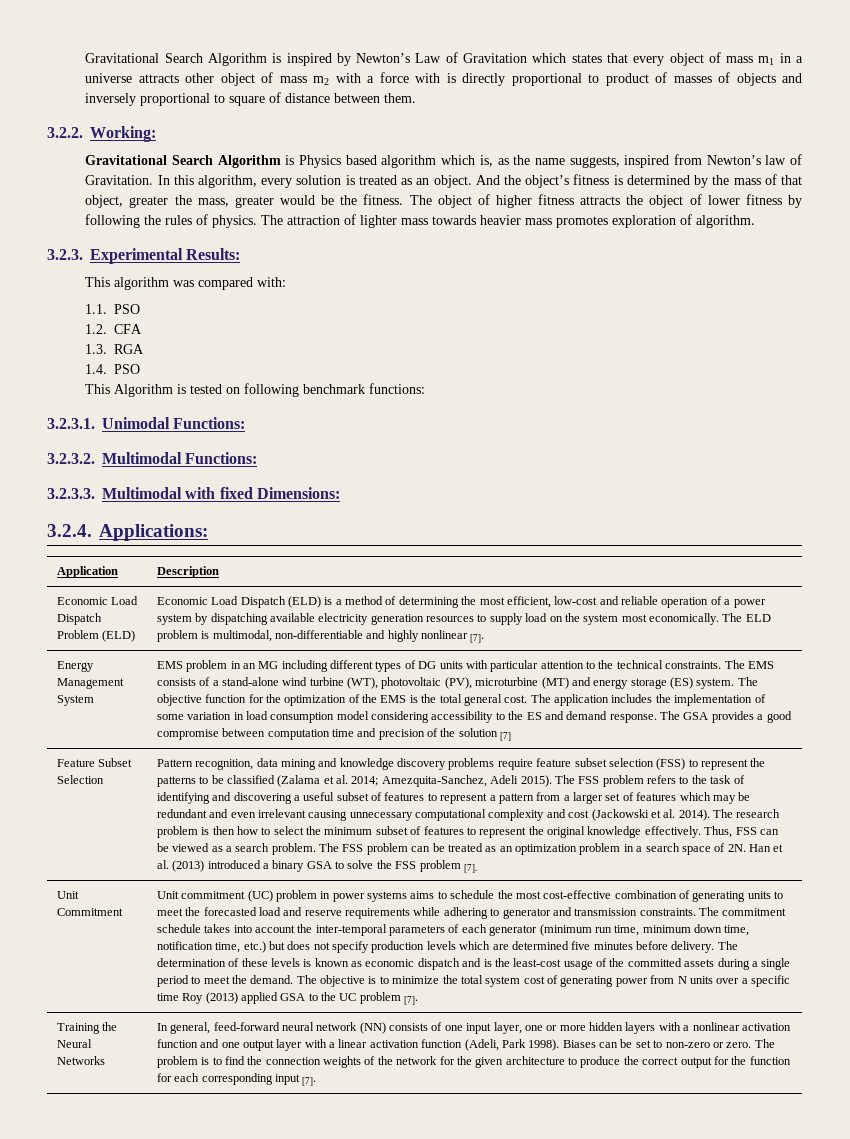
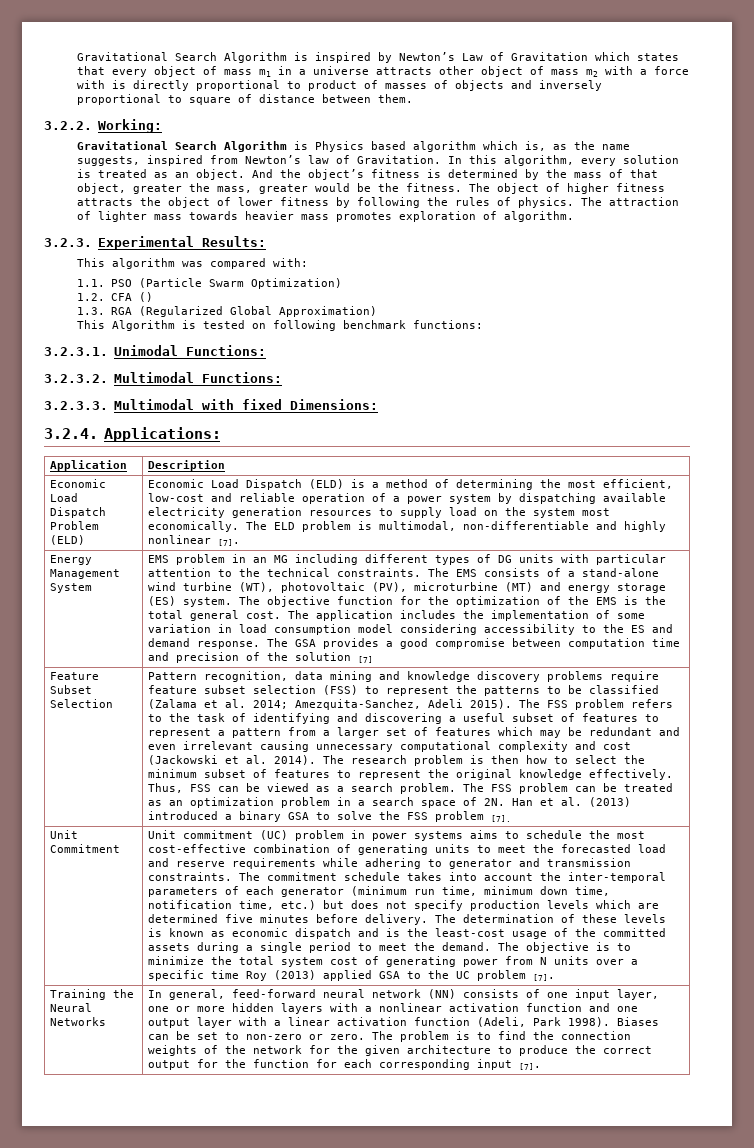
(141, 309) none -> [138,278,342,289] (Particle Swarm Optimization)
(143, 329) none -> [138,292,153,302] ()
[85,364,141,374] // 1.4. PSO -> [138,306,377,317] (Regularized Global Approximation)

